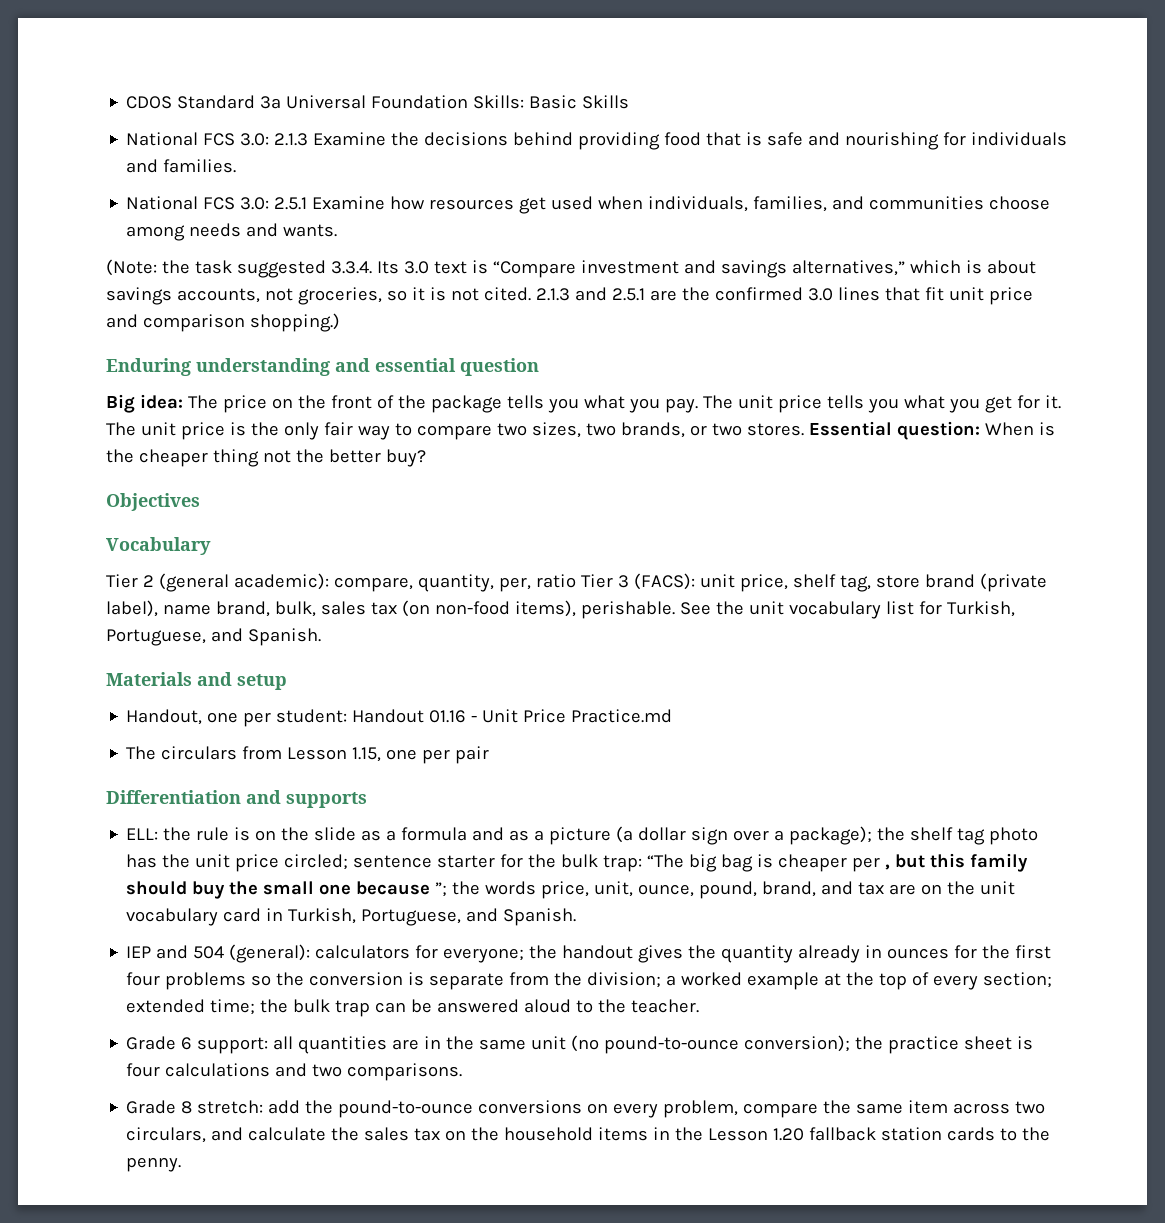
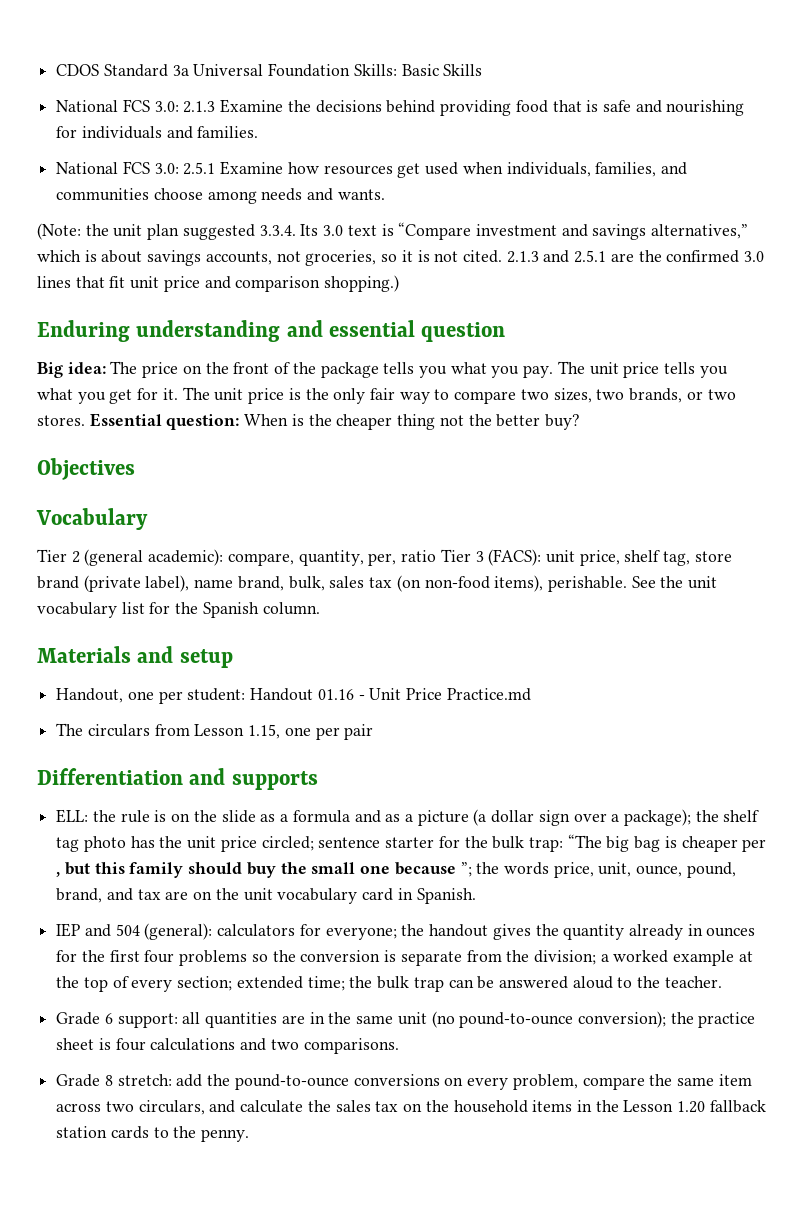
[194,260,232,274] task -> [113,224,180,240] unit plan
[946,601,1015,617] [106,628,321,646] Turkish, Portuguese, and Spanish. -> [175,602,320,618] the Spanish column.
[288,908,499,926] Turkish, Portuguese, and -> (413, 894) none

